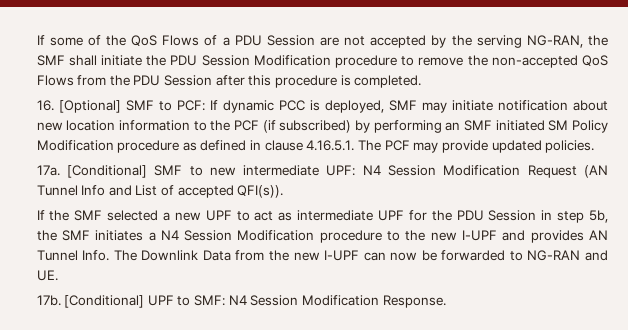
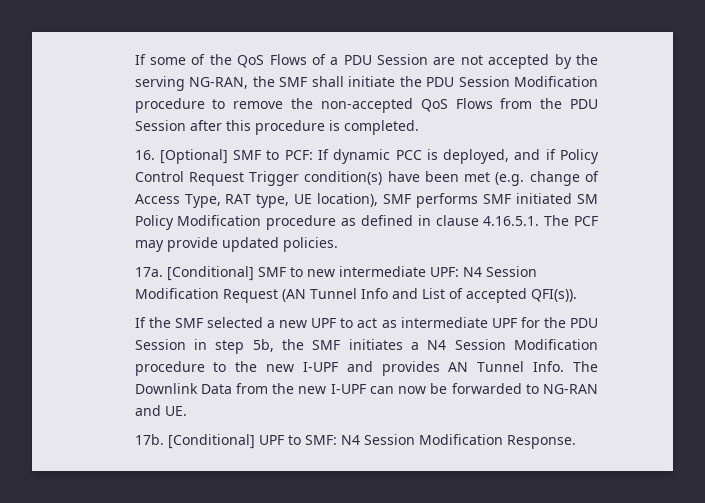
[388,100,608,113] [36,120,461,133] SMF may initiate notification about new location information to the PCF (if subscribed) by performing an -> [514,149,599,164] [134,171,599,186] [134,193,479,208] and if Policy Control Request Trigger condition(s) have been met (e.g. change of Access Type, RAT type, UE location), SMF performs

